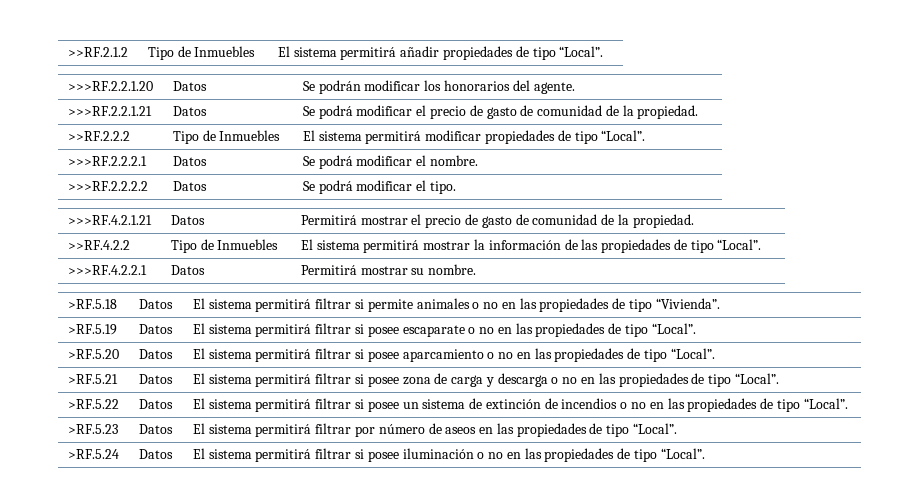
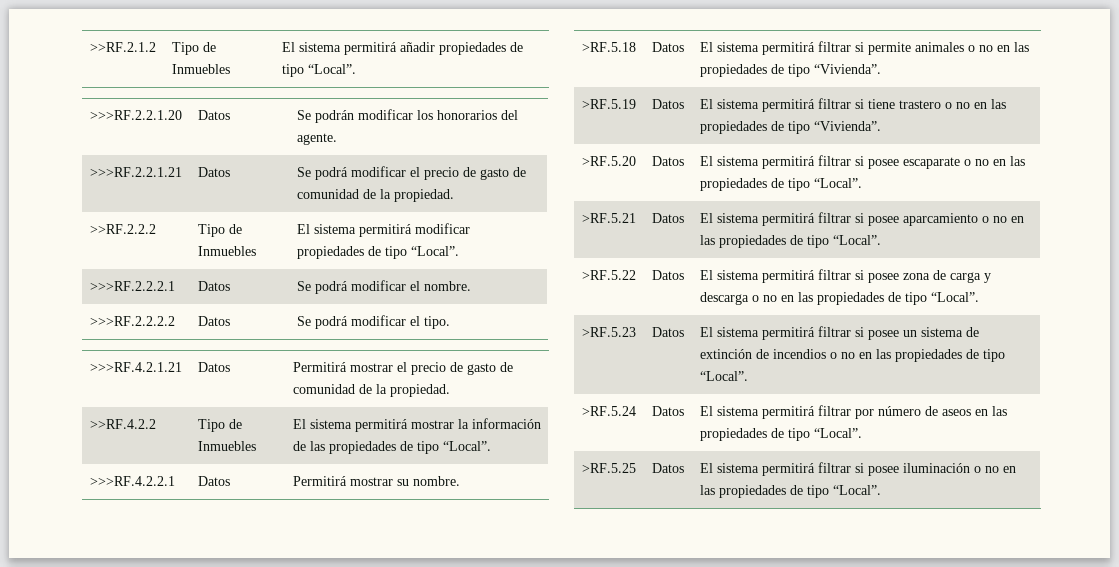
(173, 329) none -> [699,98,1006,112] [699,121,881,134] [581,156,636,166] [651,156,684,166] | El sistema permitirá filtrar si tiene trastero o no en las propiedades de tipo “Vivienda”. // >RF.5.20 | Datos
[67,349,119,359] >RF.5.20 -> [581,213,636,223] >RF.5.21
[67,374,118,384] >RF.5.21 -> [581,270,636,280] >RF.5.22
[67,399,119,409] >RF.5.22 -> [581,327,636,337] >RF.5.23
[67,424,118,434] >RF.5.23 -> [581,406,636,416] >RF.5.24
[67,449,119,459] >RF.5.24 -> [581,463,636,473] >RF.5.25

